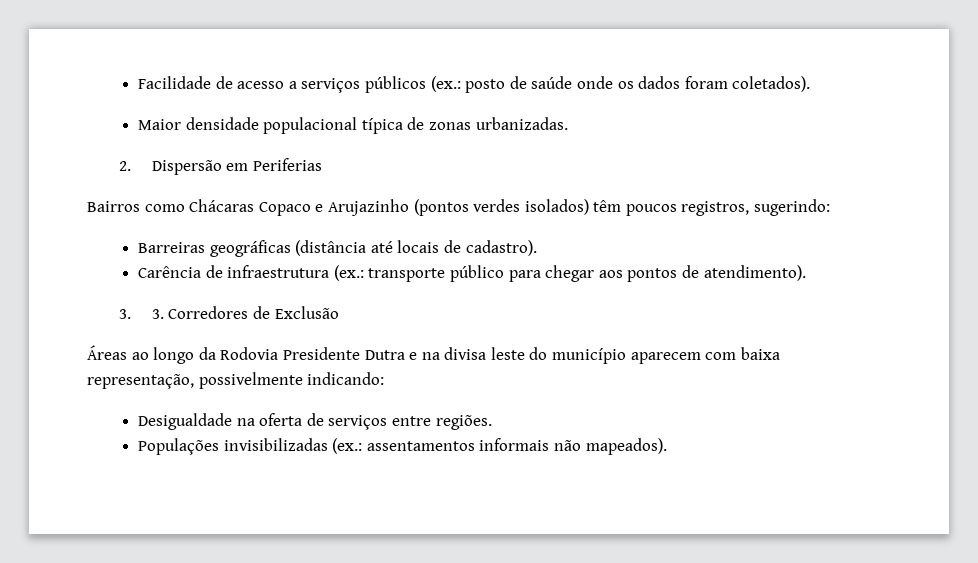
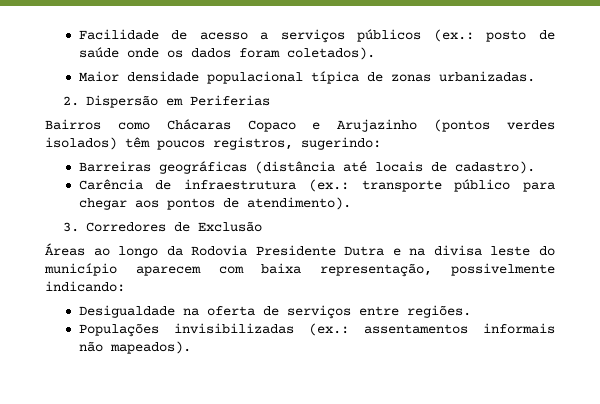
[151,309,164,319] 3. -> (80, 227) none

